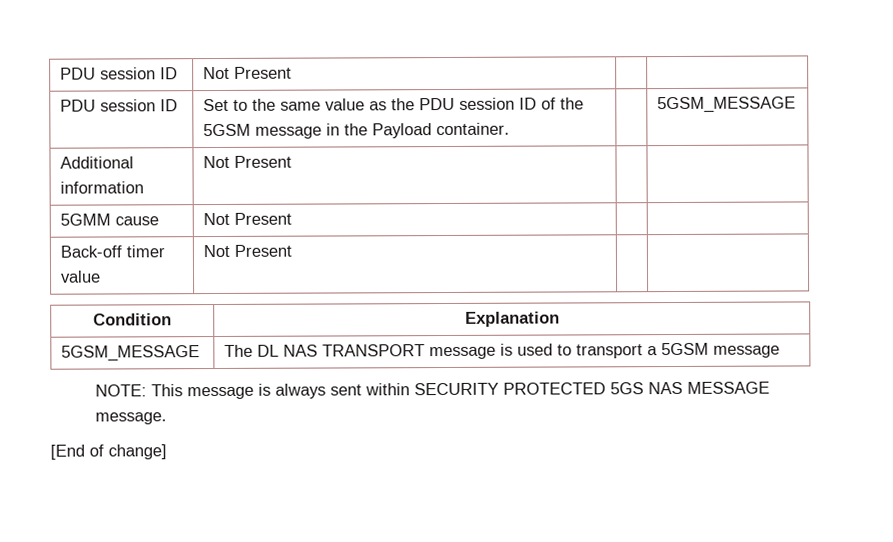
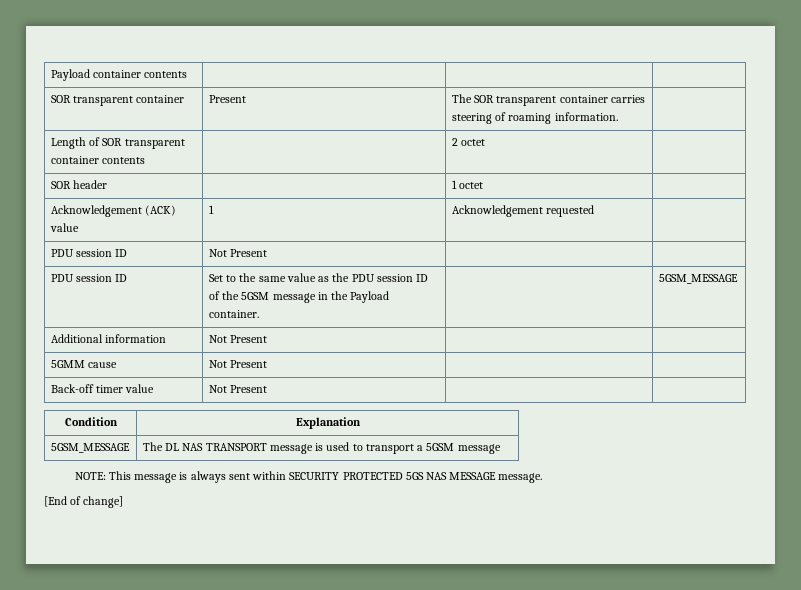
(60, 73) none -> [50,69,188,81] [50,95,185,106] [208,95,246,103] [451,94,645,106] [451,112,618,124] [50,137,185,149] [50,156,146,164] [451,138,486,146] [50,180,108,189] [451,180,484,189] [50,205,177,217] [49,223,79,232] [208,205,214,214] [451,205,595,217] Payload container contents | | | // SOR transparent container | Present | The SOR transparent container carries steering of roaming information. | // Length of SOR transparent container contents | | 2 octet | // SOR header | | 1 octet | // Acknowledgement (ACK) value | 1 | Acknowledgement requested | //

